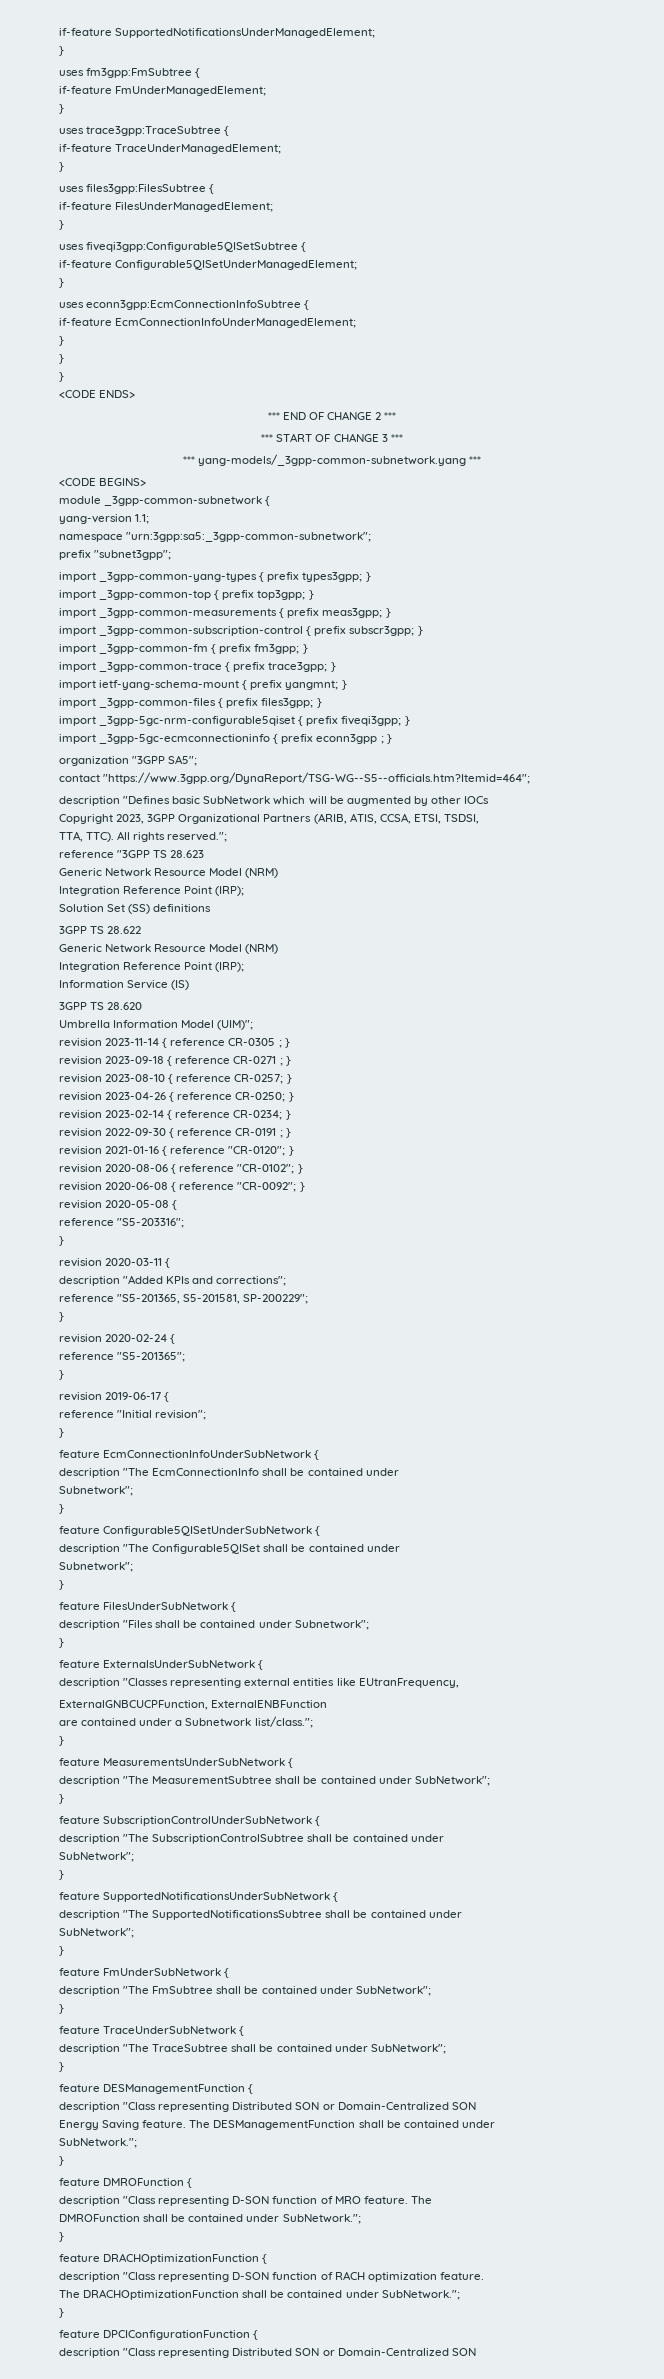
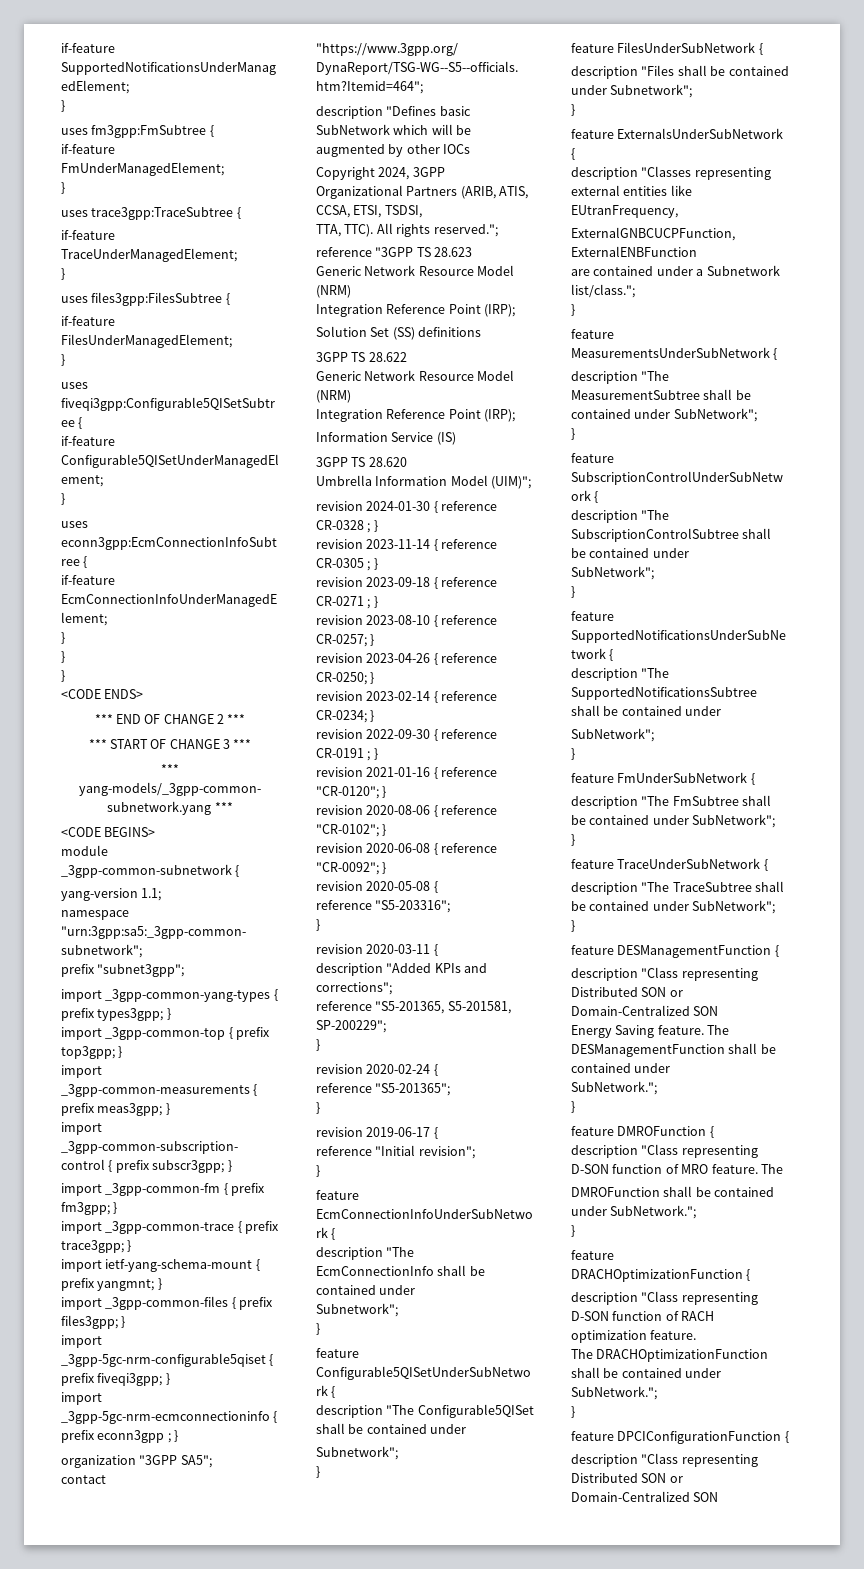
[99,734,271,744] _3gpp-5gc-ecmconnectioninfo -> [61,1411,270,1424] _3gpp-5gc-nrm-ecmconnectioninfo
[116,814,145,824] 2023, -> [378,167,410,180] 2024,
(254, 1025) none -> [316,501,498,513] [316,520,378,533] // revision 2024-01-30 { reference CR-0328 ; }

